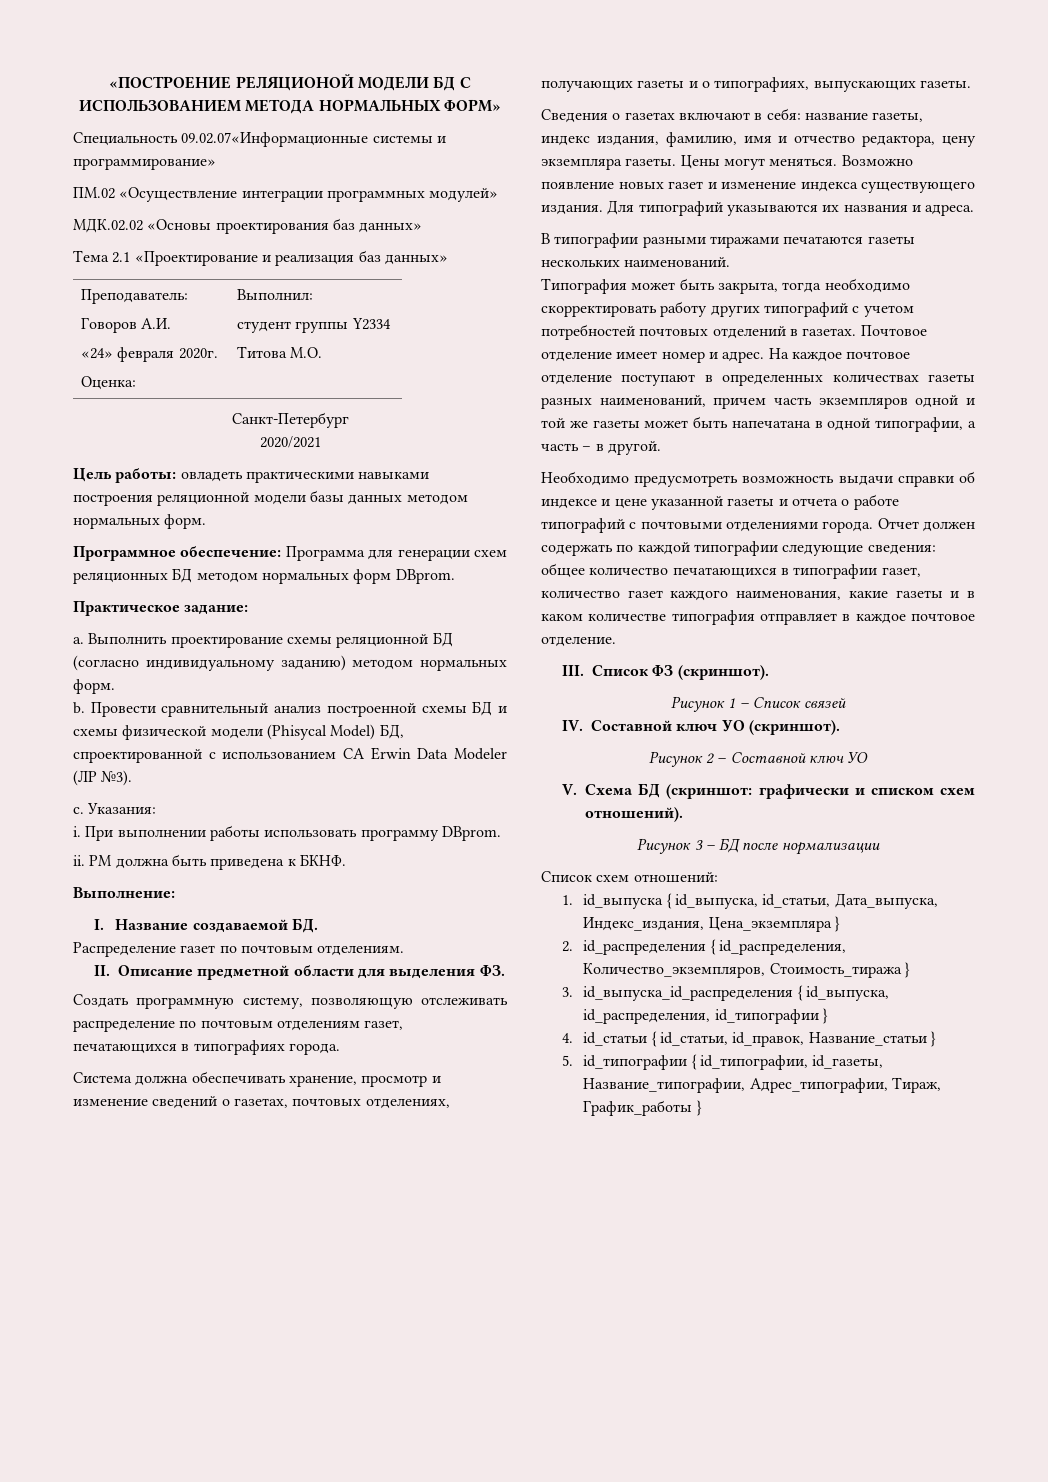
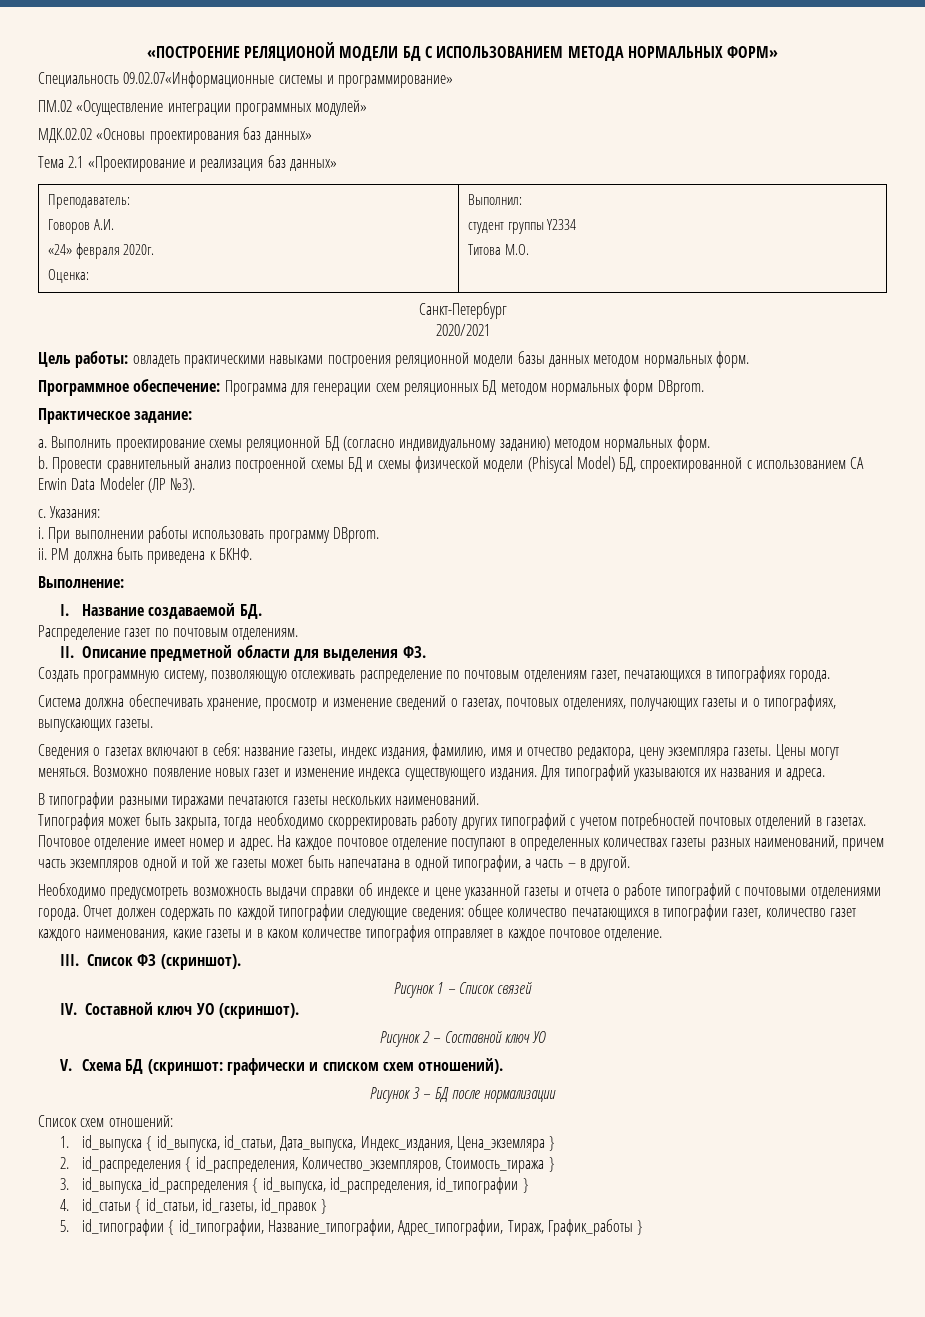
[708,917,832,932] Цена_экземпляра -> [456,1136,545,1152] Цена_экземляра
[732,1032,927,1047] id_правок, Название_статьи -> [201,1198,318,1215] id_газеты, id_правок
[812,1055,884,1069] id_газеты, -> (264, 1227) none

